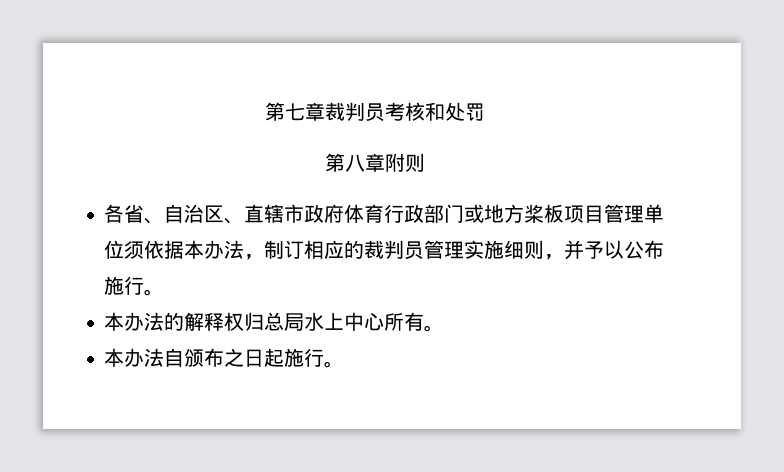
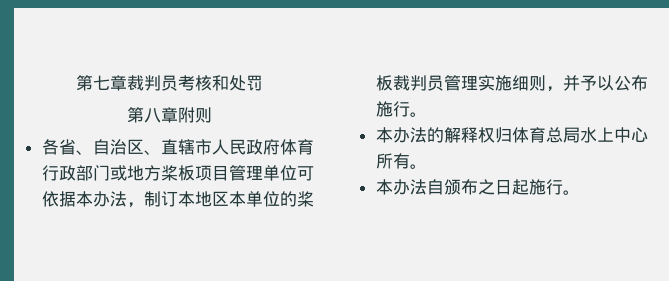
(305, 213) none -> [211,139,246,155] 人民
[124,241,145,259] 须 -> [296,166,314,181] 可
[304,240,365,259] 相应的 -> [177,191,314,207] [375,75,393,91] 本地区本单位的桨板
(265, 321) none -> [511,127,546,143] 体育

